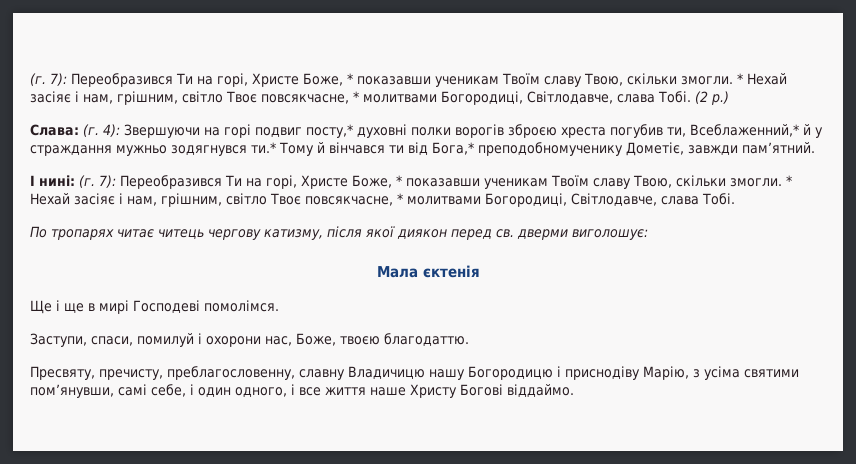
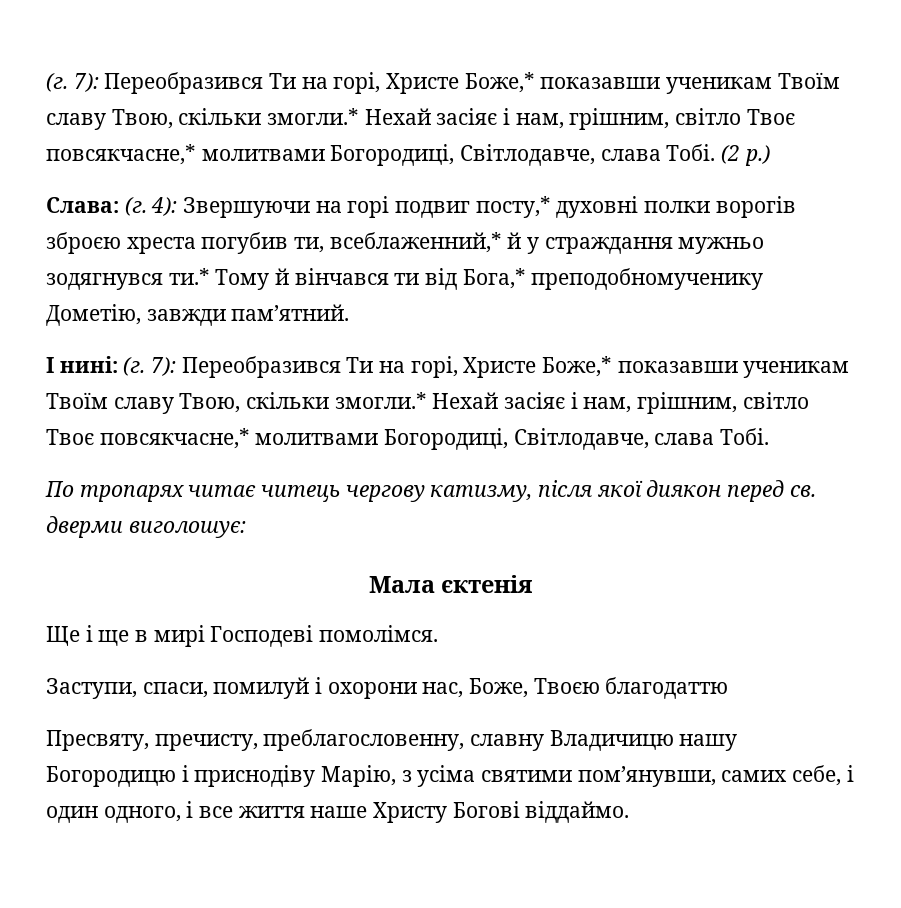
[30,73,787,87] [30,91,359,105] (г. 7): Переобразився Ти на горі, Христе Боже, * показавши ученикам Твоїм славу Твою, скільки змогли. * Нехай засіяє і нам, грішним, світло Твоє повсякчасне, * -> [46,72,840,94] [46,108,795,130] [46,144,196,165] (г. 7): Переобразився Ти на горі, Христе Боже,* показавши ученикам Твоїм славу Твою, скільки змогли.* Нехай засіяє і нам, грішним, світло Твоє повсякчасне,*
[690,124,799,137] Всеблаженний,* -> [329,232,502,253] всеблаженний,*
[626,142,684,156] Дометіє, -> [46,304,141,326] Дометію,
[352,175,792,189] [30,193,403,207] Боже, * показавши ученикам Твоїм славу Твою, скільки змогли. * Нехай засіяє і нам, грішним, світло Твоє повсякчасне, * -> [542,356,850,378] [46,392,809,414] [46,428,250,449] Боже,* показавши ученикам Твоїм славу Твою, скільки змогли.* Нехай засіяє і нам, грішним, світло Твоє повсякчасне,*
[340,333,469,346] твоєю благодаттю. -> [533,677,729,699] Твоєю благодаттю
[118,384,147,396] самі -> [721,770,788,782] самих

